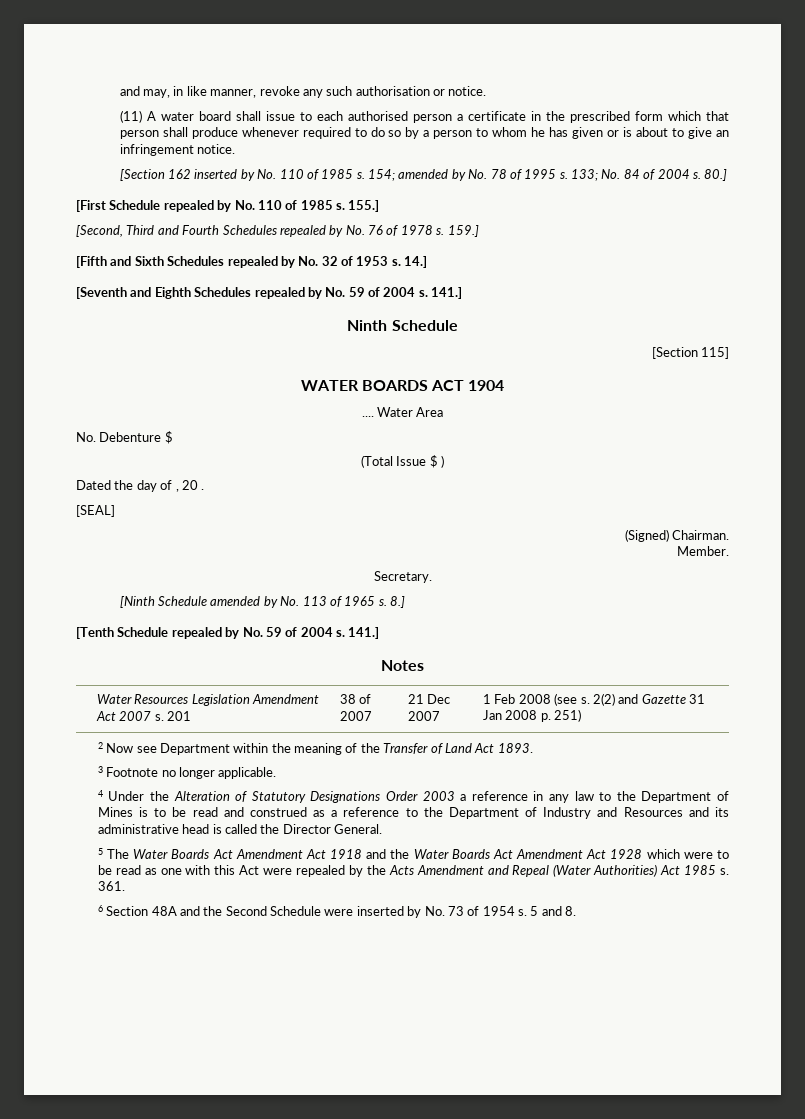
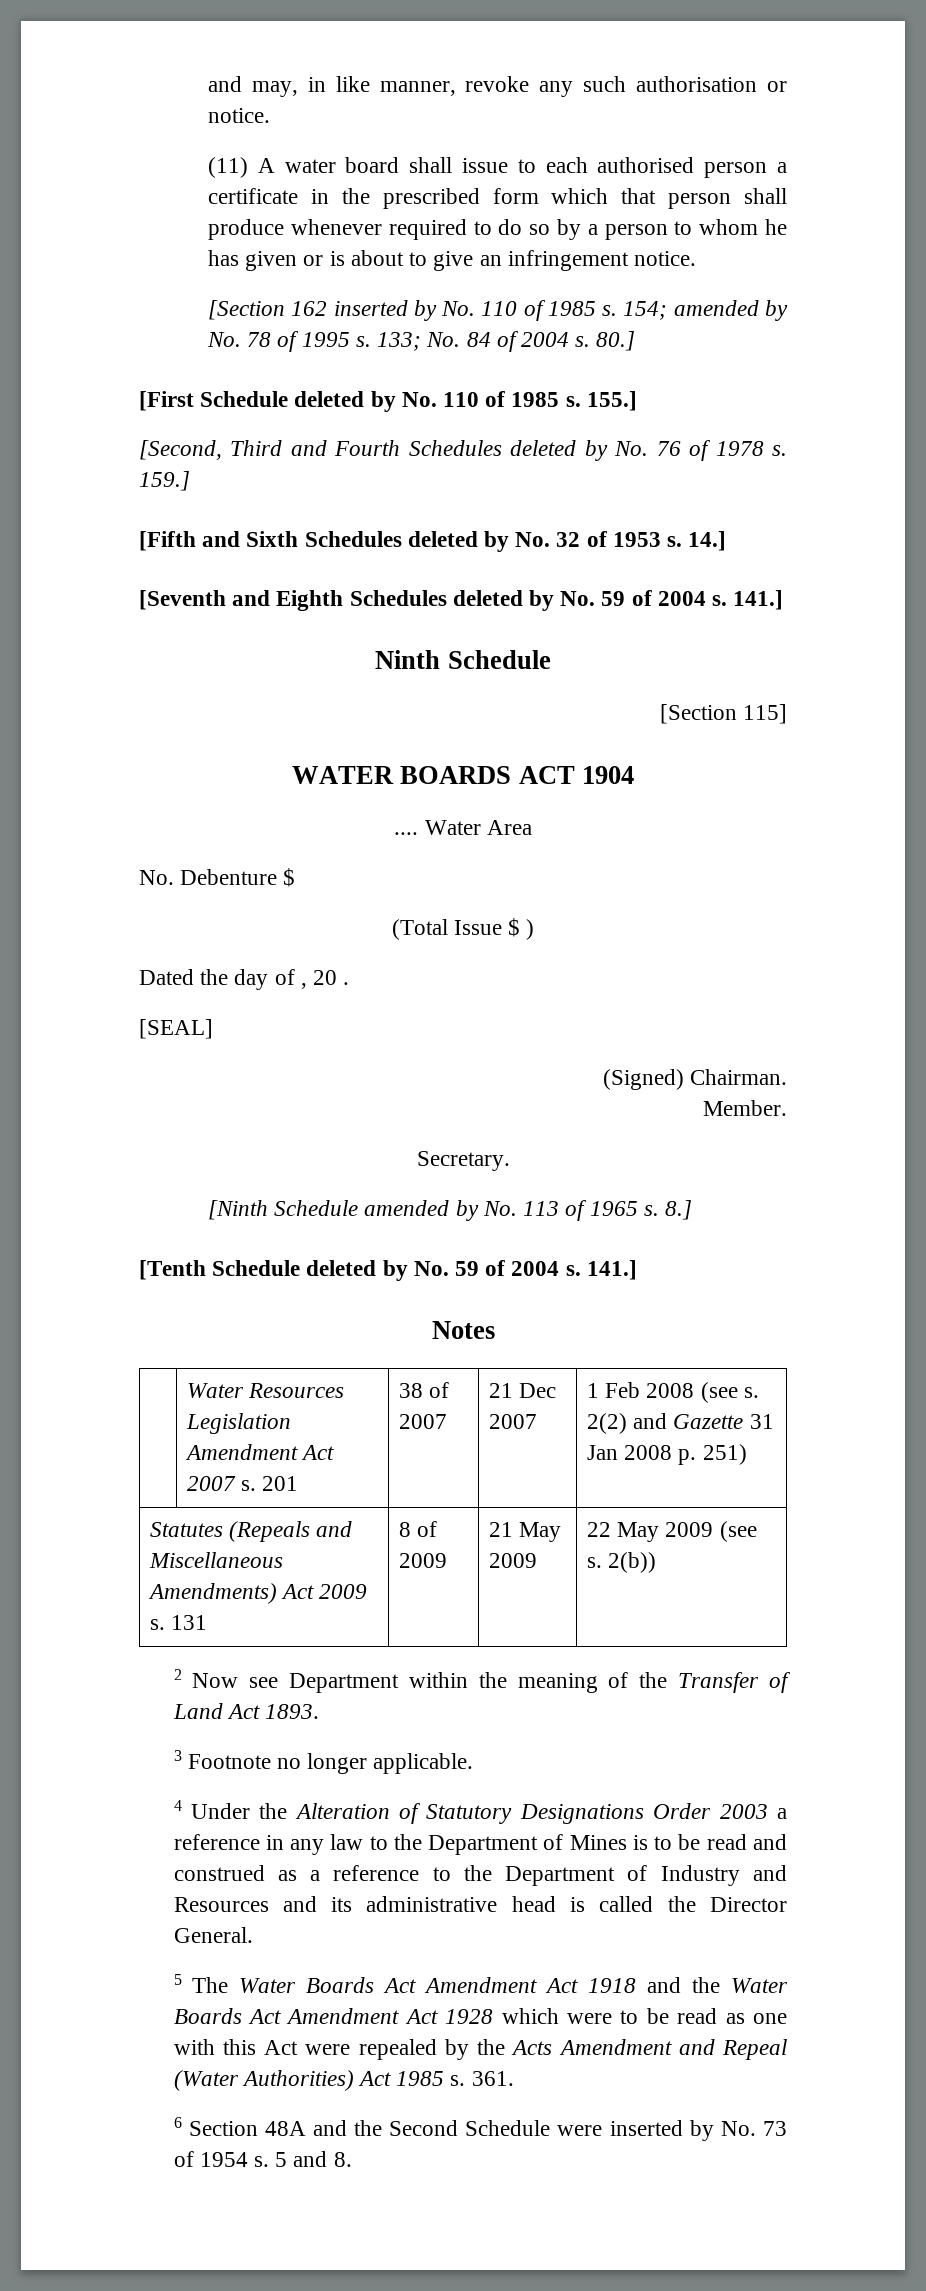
[163,200,214,212] repealed -> [294,391,365,407] deleted
[279,225,326,237] repealed -> [510,440,577,456] deleted
[227,256,278,268] repealed -> [407,531,478,547] deleted
[254,287,305,299] repealed -> [452,590,523,606] deleted
[171,627,222,639] repealed -> [306,1260,377,1276] deleted
(582, 715) none -> [150,1521,353,1542] [149,1552,284,1568] [148,1583,368,1604] [150,1615,208,1630] [399,1521,438,1537] [399,1553,448,1568] [489,1522,562,1542] [489,1553,538,1568] [587,1521,757,1542] [587,1552,657,1573] // Statutes (Repeals and Miscellaneous Amendments) Act 2009 s. 131 | 8 of 2009 | 21 May 2009 | 22 May 2009 (see s. 2(b))

